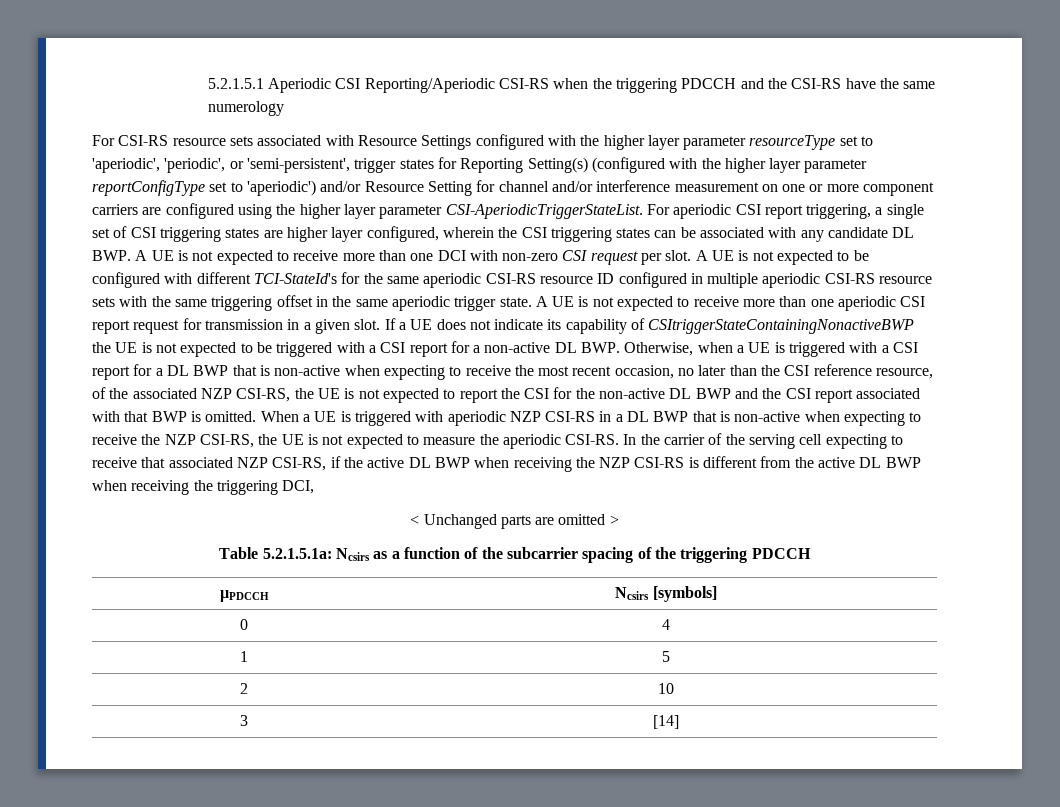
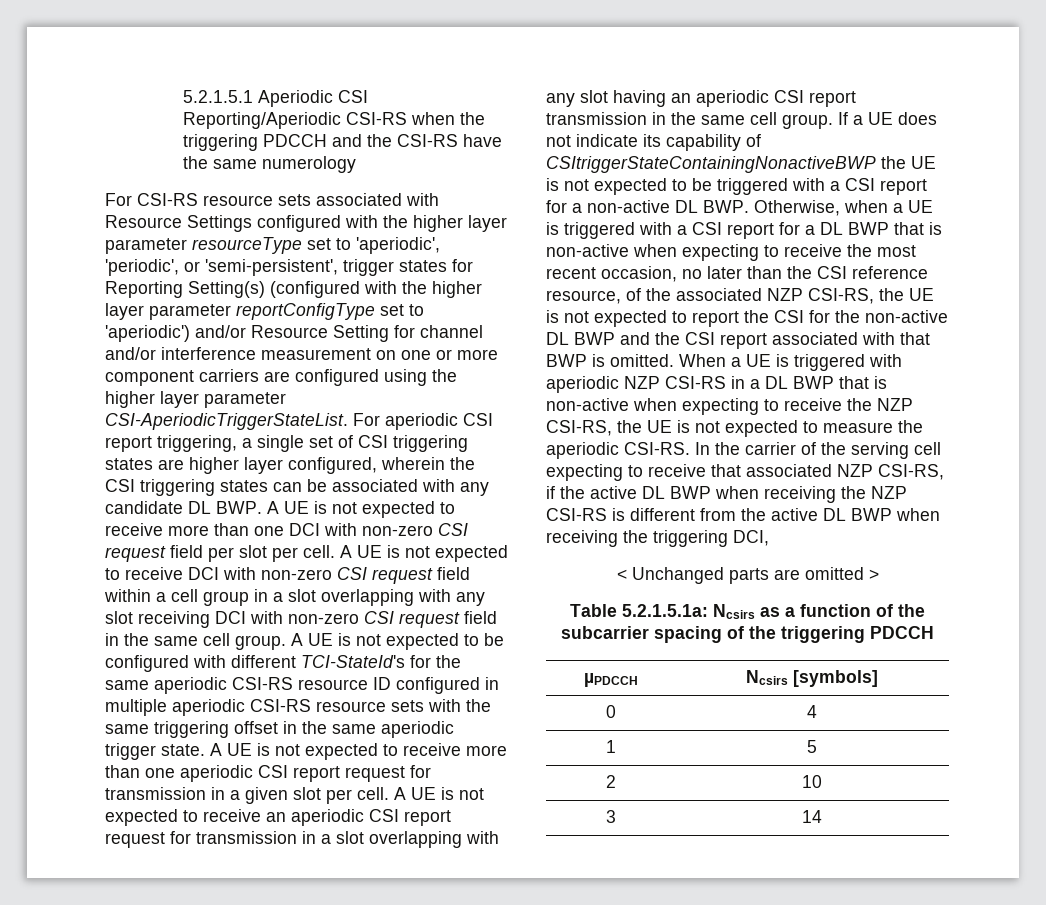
[641,250,692,265] per slot. -> [170,545,508,562] [105,567,470,584] [104,589,485,606] [105,611,497,628] [105,633,286,650] field per slot per cell. A UE is not expected to receive DCI with non-zero CSI request field within a cell group in a slot overlapping with any slot receiving DCI with non-zero CSI request field in the same cell group.
[354,319,381,330] slot. -> [293,787,484,804] [105,809,451,826] [105,831,499,848] [546,90,856,107] [546,112,833,129] slot per cell. A UE is not expected to receive an aperiodic CSI report request for transmission in a slot overlapping with any slot having an aperiodic CSI report transmission in the same cell group.
[653,715,680,729] [14] -> [801,810,822,823] 14

